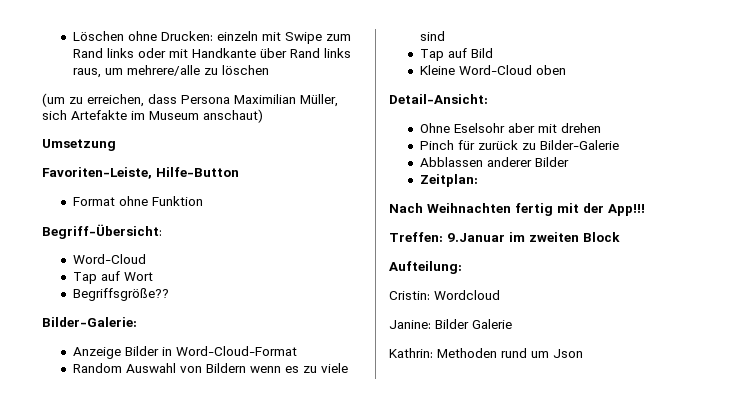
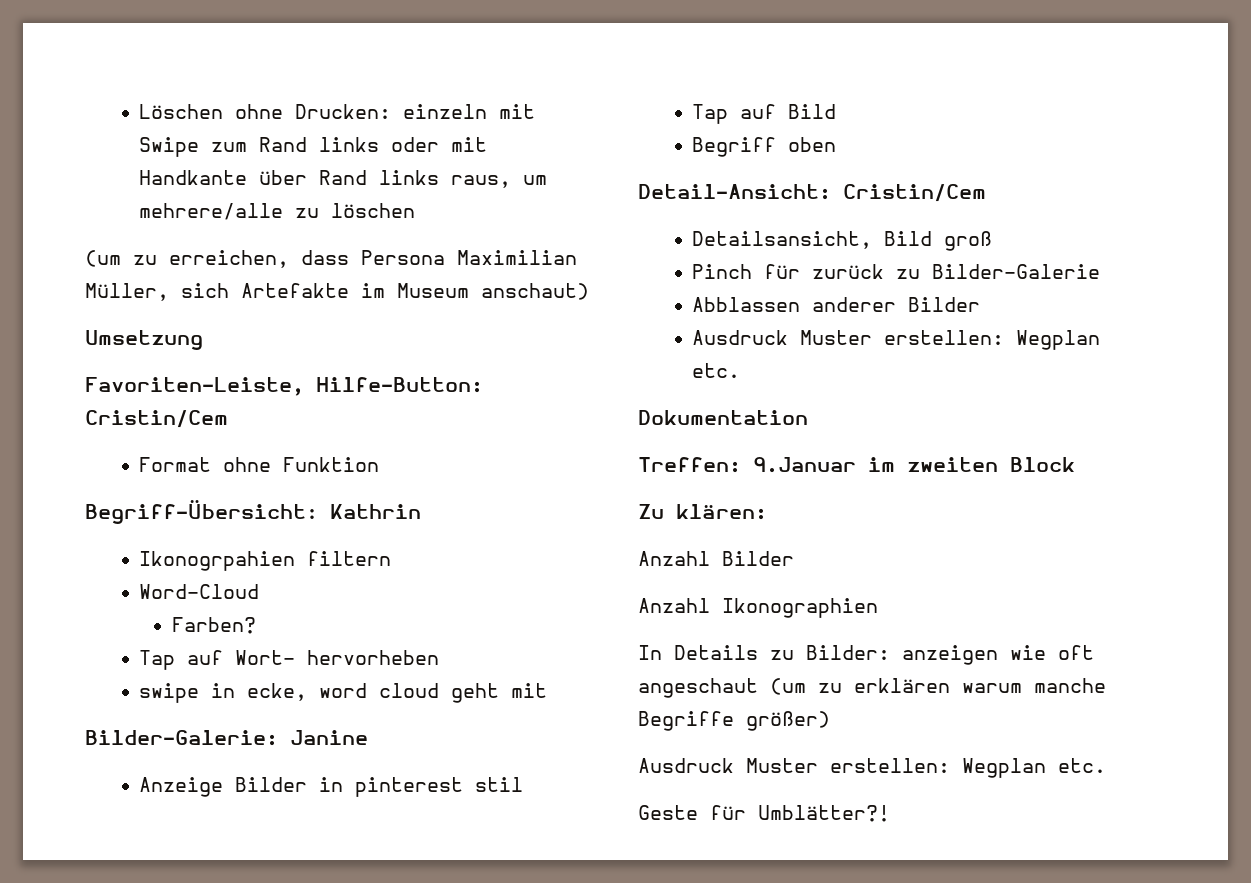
[156,167,239,177] Hilfe-Button -> [316,377,483,393] [85,410,228,428] Hilfe-Button: Cristin/Cem
[73,254,147,264] [73,271,154,284] [73,288,170,301] // Word-Cloud // Tap auf Wort // Begriffsgröße?? -> [330,504,421,519] [139,551,392,571] [139,584,260,599] [171,617,256,634] [139,650,440,670] [139,683,548,703] Kathrin // Ikonogrpahien filtern // Word-Cloud // Farben? // Tap auf Wort- hervorheben // swipe in ecke, word cloud geht mit
(137, 322) none -> [290,730,368,745] Janine
[176,346,298,356] [73,363,349,373] [420,31,446,41] Word-Cloud-Format // Random Auswahl von Bildern wenn es zu viele sind -> [355,777,524,797] pinterest stil
[420,65,533,75] Kleine Word-Cloud -> [692,137,777,157] Begriff
[420,123,602,133] // Ohne Eselsohr aber mit drehen -> [843,184,986,202] [692,231,993,251] Cristin/Cem // Detailsansicht, Bild groß
[420,174,479,187] [389,203,645,216] Zeitplan: // Nach Weihnachten fertig mit der App!!! -> [692,330,1101,350] [692,363,741,378] [638,410,808,425] Ausdruck Muster erstellen: Wegplan etc. // Dokumentation
[389,261,462,274] [389,290,500,300] [389,319,512,329] [389,348,583,358] Aufteilung: // Cristin: Wordcloud // Janine: Bilder Galerie // Kathrin: Methoden rund um Json -> [638,504,767,520] [638,551,794,566] [638,598,878,618] [638,645,1094,665] [638,678,1106,698] [638,711,830,731] [638,758,1106,778] [638,805,890,822] Zu klären: // Anzahl Bilder // Anzahl Ikonographien // In Details zu Bilder: anzeigen wie oft angeschaut (um zu erklären warum manche Begriffe größer) // Ausdruck Muster erstellen: Wegplan etc. // Geste für Umblätter?!

